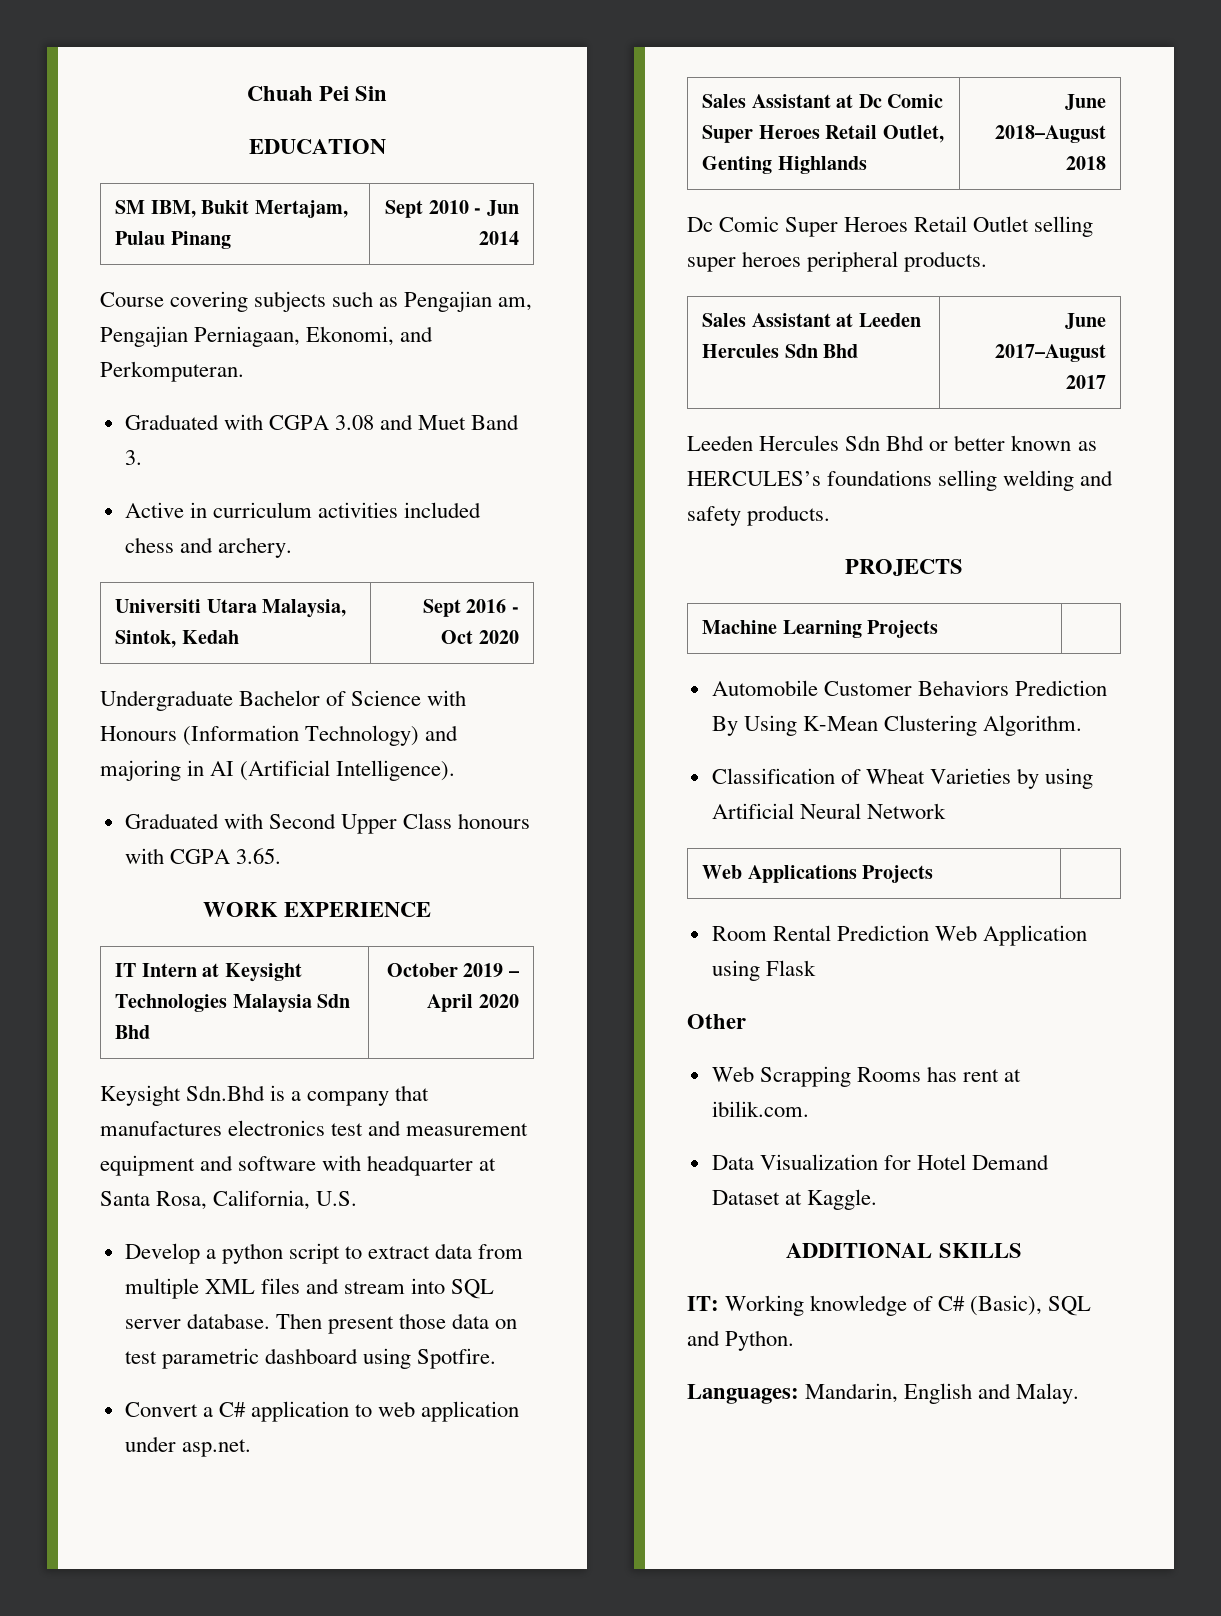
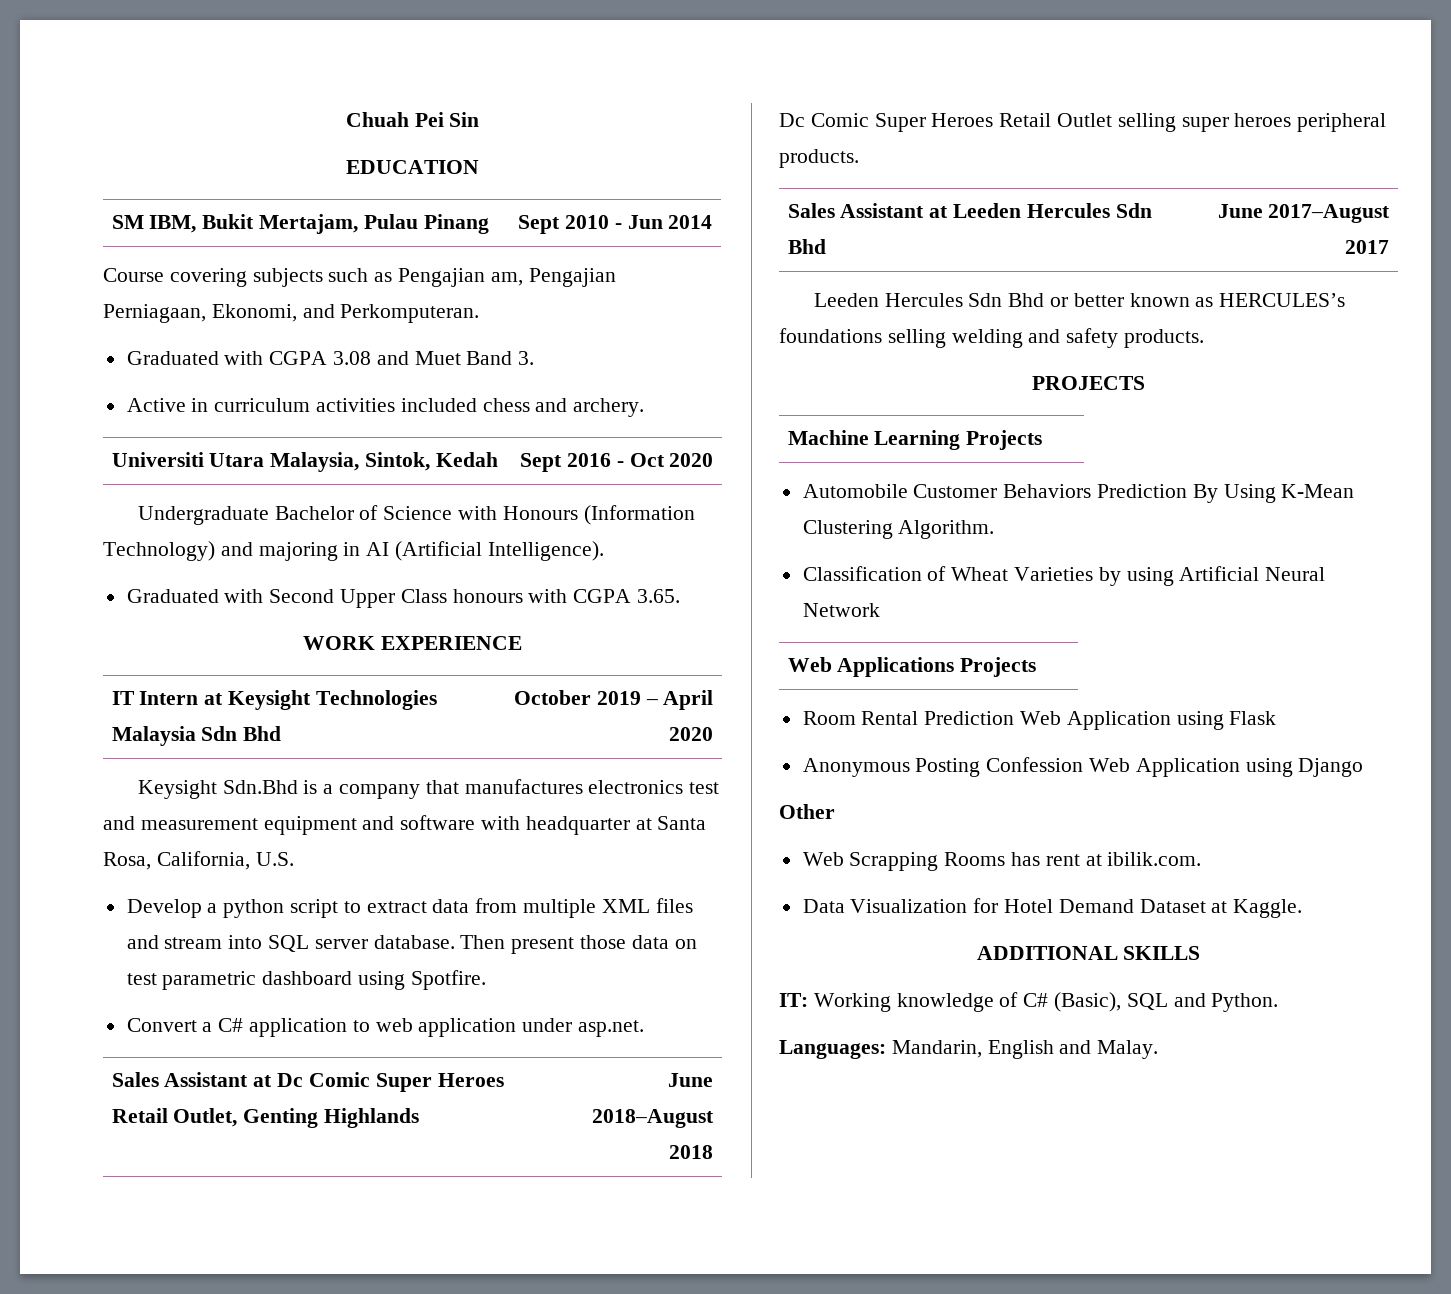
(816, 968) none -> [802,757,1364,777] // Anonymous Posting Confession Web Application using Django

